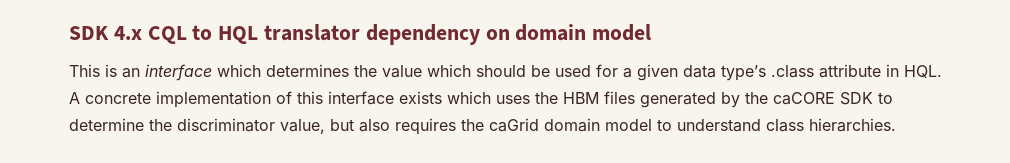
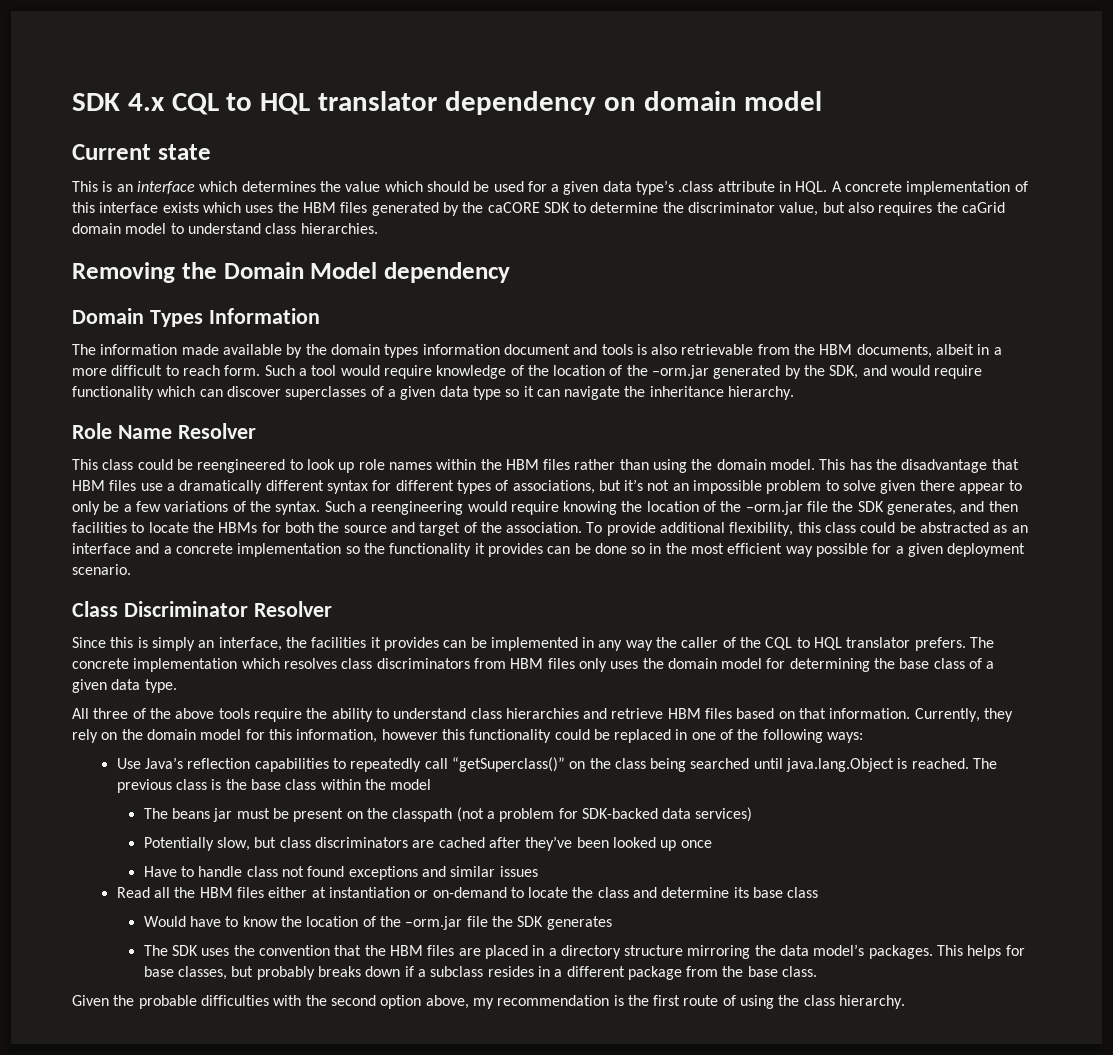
(652, 32) none -> [72,144,211,160] // Current state
(896, 125) none -> [72,262,510,283] [72,308,320,327] [72,344,1002,358] [72,365,983,379] [72,386,795,400] [72,423,256,439] [72,459,1019,473] [72,479,1023,494] [72,501,1018,515] [72,522,1028,536] [72,543,1026,557] [72,564,131,575] [72,601,332,617] [72,637,995,651] [72,658,995,672] [72,679,177,693] [72,708,1014,722] [72,729,864,743] [116,757,998,772] [116,779,432,793] [143,807,753,822] [143,836,712,851] [143,866,538,880] [116,887,819,898] [143,916,612,930] [143,944,1025,959] [143,966,818,980] [72,995,906,1009] // Removing the Domain Model dependency // Domain Types Information // The information made available by the domain types information document and tools is also retrievable from the HBM documents, albeit in a more difficult to reach form. Such a tool would require knowledge of the location of the –orm.jar generated by the SDK, and would require functionality which can discover superclasses of a given data type so it can navigate the inheritance hierarchy. // Role Name Resolver // This class could be reengineered to look up role names within the HBM files rather than using the domain model. This has the disadvantage that HBM files use a dramatically different syntax for different types of associations, but it’s not an impossible problem to solve given there appear to only be a few variations of the syntax. Such a reengineering would require knowing the location of the –orm.jar file the SDK generates, and then facilities to locate the HBMs for both the source and target of the association. To provide additional flexibility, this class could be abstracted as an interface and a concrete implementation so the functionality it provides can be done so in the most efficient way possible for a given deployment scenario. // Class Discriminator Resolver // Since this is simply an interface, the facilities it provides can be implemented in any way the caller of the CQL to HQL translator prefers. The concrete implementation which resolves class discriminators from HBM files only uses the domain model for determining the base class of a given data type. // All three of the above tools require the ability to understand class hierarchies and retrieve HBM files based on that information. Currently, they rely on the domain model for this information, however this functionality could be replaced in one of the following ways: // Use Java’s reflection capabilities to repeatedly call “getSuperclass()” on the class being searched until java.lang.Object is reached. The previous class is the base class within the model // The beans jar must be present on the classpath (not a problem for SDK-backed data services) // Potentially slow, but class discriminators are cached after they’ve been looked up once // Have to handle class not found exceptions and similar issues // Read all the HBM files either at instantiation or on-demand to locate the class and determine its base class // Would have to know the location of the –orm.jar file the SDK generates // The SDK uses the convention that the HBM files are placed in a directory structure mirroring the data model’s packages. This helps for base classes, but probably breaks down if a subclass resides in a different package from the base class. // Given the probable difficulties with the second option above, my recommendation is the first route of using the class hierarchy.

